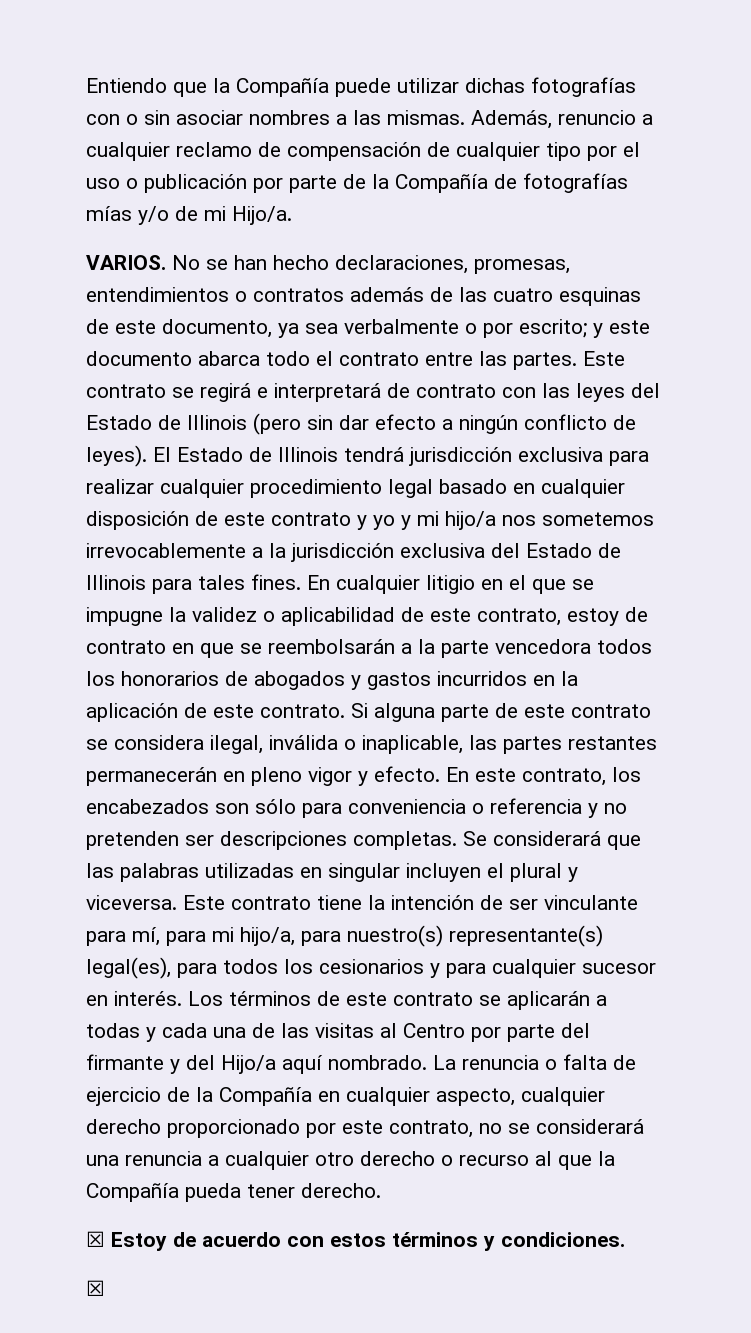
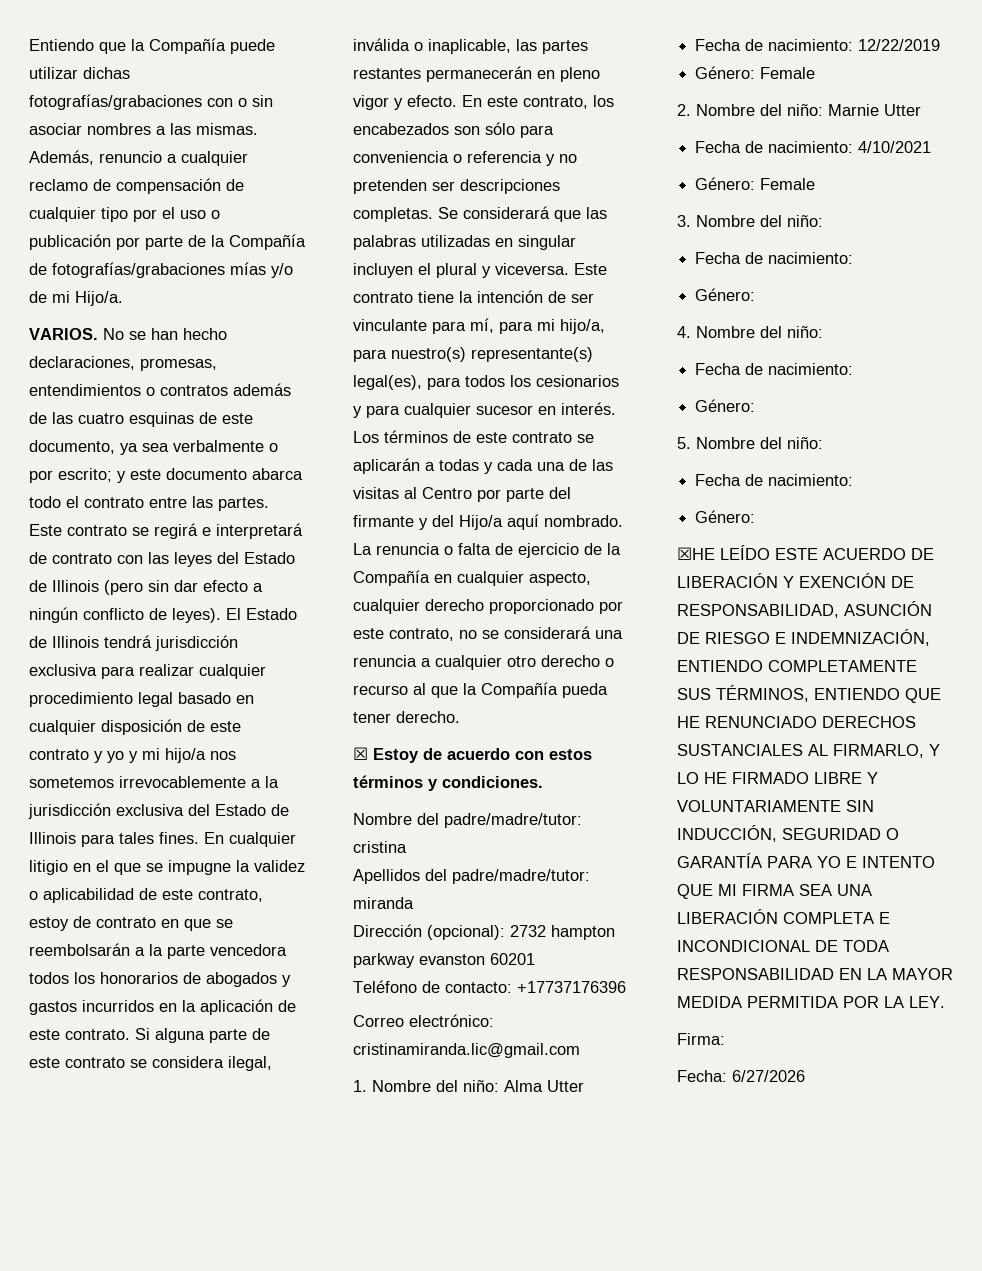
[531,77,636,97] fotografías -> [29,94,202,110] fotografías/grabaciones
[523,173,628,193] fotografías -> [52,262,225,278] fotografías/grabaciones
[86,1280,105,1296] ☒ -> [353,813,582,828] [353,841,407,853] [353,869,590,884] [353,897,414,909] [353,924,615,940] [353,953,535,968] [353,980,626,993] [353,1014,494,1027] [353,1043,580,1058] [353,1080,584,1092] [695,39,941,51] [695,66,816,79] [677,104,921,116] [695,141,932,153] [695,177,816,190] [677,215,823,227] [695,252,854,264] [695,288,756,301] [677,326,823,338] [695,363,854,375] [695,399,756,412] [677,437,823,449] [695,474,854,486] [695,510,756,523] [677,545,934,560] [677,573,914,588] [677,601,932,618] [677,629,930,646] [677,660,917,672] [677,685,941,703] [677,716,916,728] [677,744,940,758] [677,772,878,784] [677,800,874,812] [677,825,899,842] [677,853,935,868] [677,884,872,899] [677,909,890,924] [677,940,889,952] [677,968,953,980] [677,996,945,1008] [677,1033,725,1045] [677,1070,805,1082] Nombre del padre/madre/tutor: cristina // Apellidos del padre/madre/tutor: miranda // Dirección (opcional): 2732 hampton parkway evanston 60201 // Teléfono de contacto: +17737176396 // Correo electrónico: cristinamiranda.lic@gmail.com // 1. Nombre del niño: Alma Utter // Fecha de nacimiento: 12/22/2019 // Género: Female // 2. Nombre del niño: Marnie Utter // Fecha de nacimiento: 4/10/2021 // Género: Female // 3. Nombre del niño: // Fecha de nacimiento: // Género: // 4. Nombre del niño: // Fecha de nacimiento: // Género: // 5. Nombre del niño: // Fecha de nacimiento: // Género: // ☒HE LEÍDO ESTE ACUERDO DE LIBERACIÓN Y EXENCIÓN DE RESPONSABILIDAD, ASUNCIÓN DE RIESGO E INDEMNIZACIÓN, ENTIENDO COMPLETAMENTE SUS TÉRMINOS, ENTIENDO QUE HE RENUNCIADO DERECHOS SUSTANCIALES AL FIRMARLO, Y LO HE FIRMADO LIBRE Y VOLUNTARIAMENTE SIN INDUCCIÓN, SEGURIDAD O GARANTÍA PARA YO E INTENTO QUE MI FIRMA SEA UNA LIBERACIÓN COMPLETA E INCONDICIONAL DE TODA RESPONSABILIDAD EN LA MAYOR MEDIDA PERMITIDA POR LA LEY. // Firma: // Fecha: 6/27/2026

